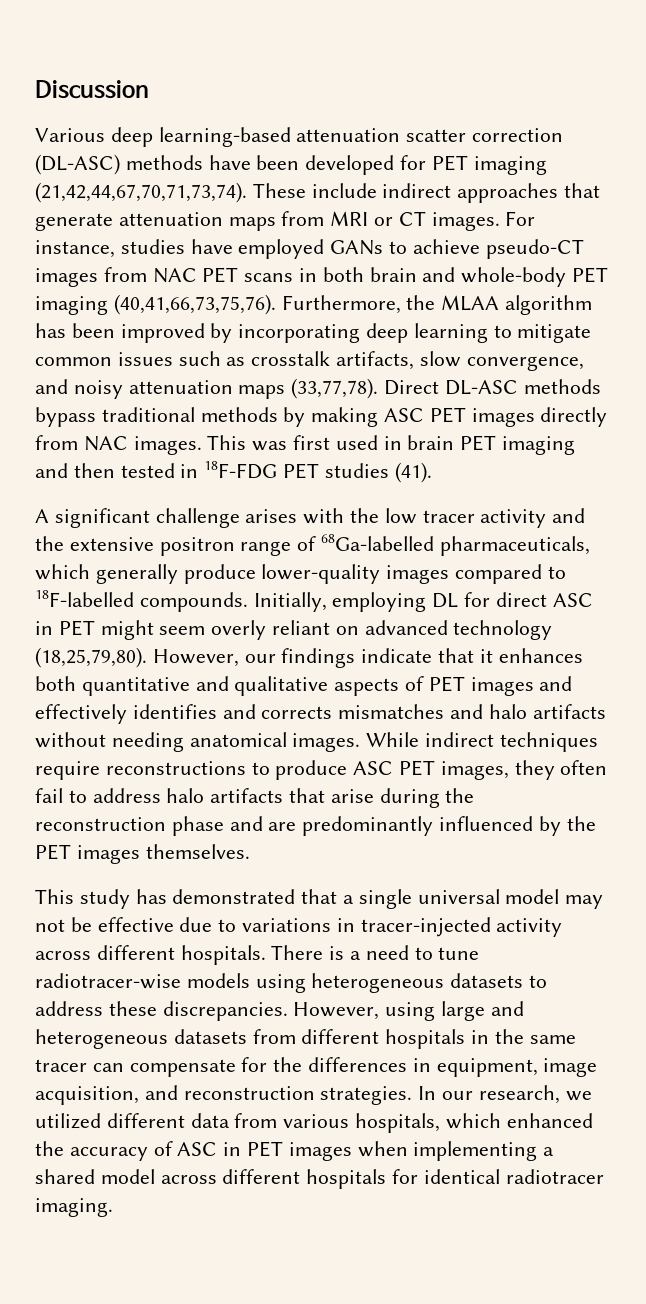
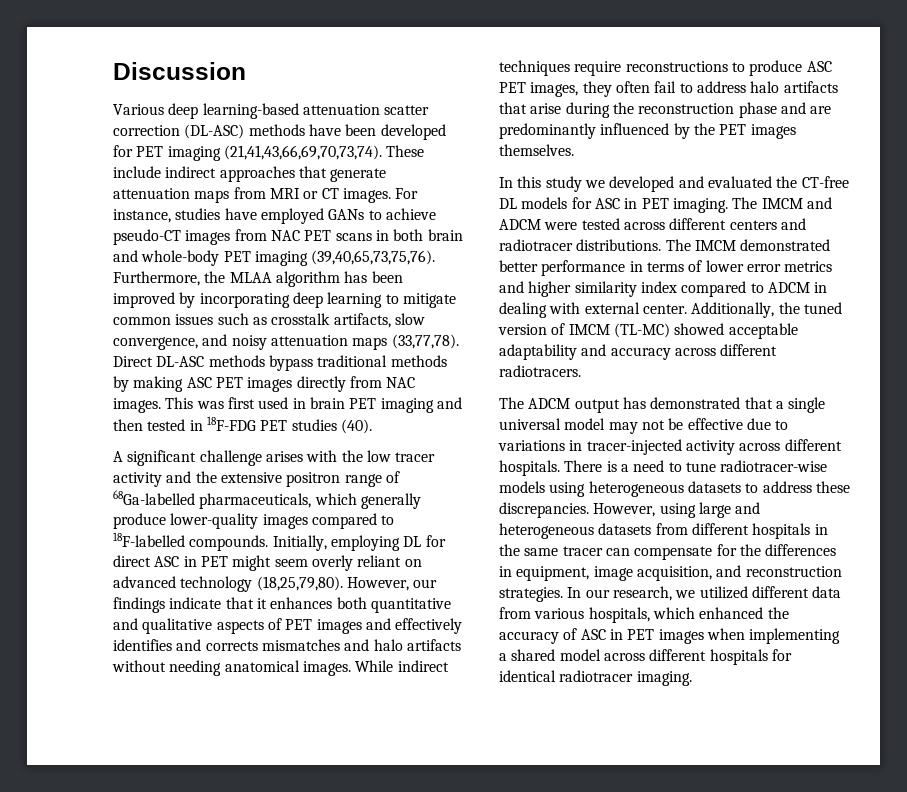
[35,182,247,203] (21,42,44,67,70,71,73,74). -> [223,145,382,160] (21,41,43,66,69,70,73,74).
[113,294,276,315] (40,41,66,73,75,76). -> [311,250,436,265] (39,40,65,73,75,76).
[394,462,432,483] (41). -> [340,419,372,434] (40).
[35,889,130,909] This study -> [499,176,849,192] [499,197,832,213] [499,218,806,230] [499,239,831,251] [499,260,833,276] [499,281,828,297] [499,302,842,318] [498,323,798,339] [499,344,778,360] [499,365,581,377] [499,397,620,413] In this study we developed and evaluated the CT-free DL models for ASC in PET imaging. The IMCM and ADCM were tested across different centers and radiotracer distributions. The IMCM demonstrated better performance in terms of lower error metrics and higher similarity index compared to ADCM in dealing with external center. Additionally, the tuned version of IMCM (TL-MC) showed acceptable adaptability and accuracy across different radiotracers. // The ADCM output

